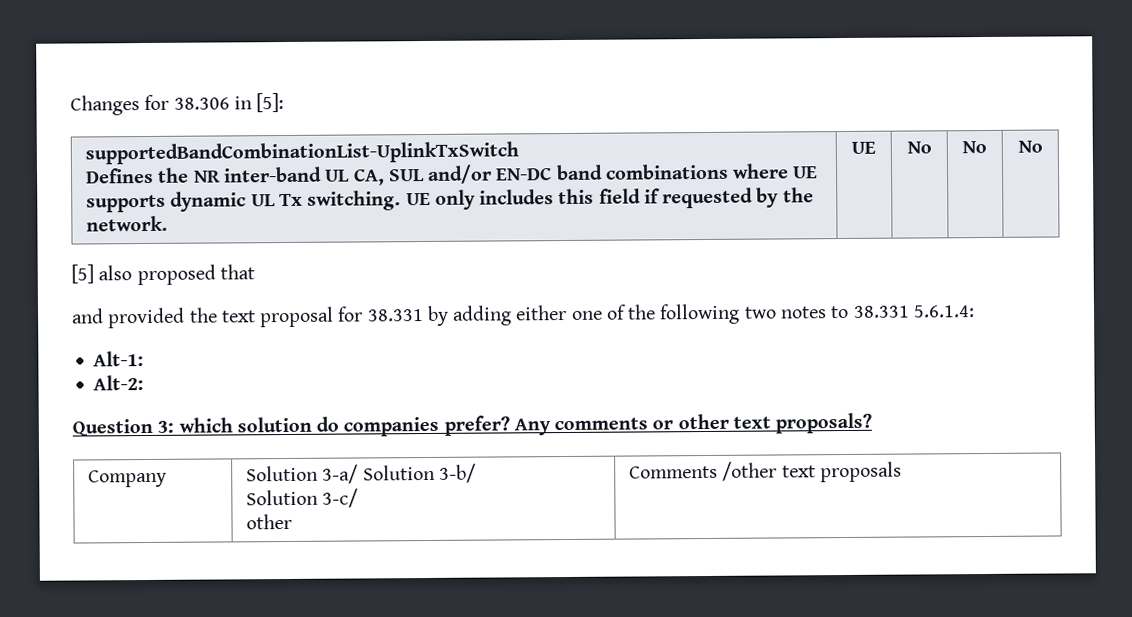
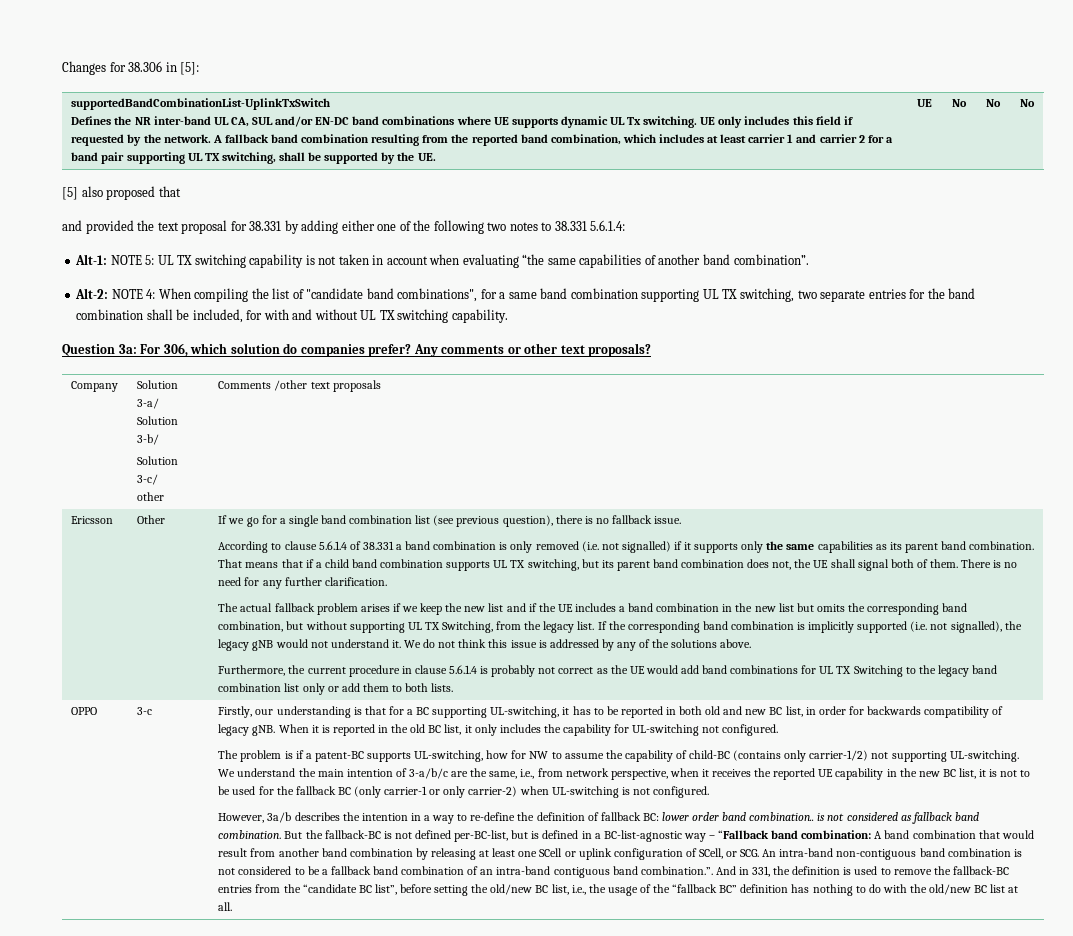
(169, 223) none -> [212,134,893,146] [71,152,436,164] A fallback band combination resulting from the reported band combination, which includes at least carrier 1 and carrier 2 for a band pair supporting UL TX switching, shall be supported by the UE.
[93,375,145,391] [72,418,175,437] // Alt-2: // Question 3: -> [110,254,809,268] [75,288,976,302] [76,309,508,323] [62,343,188,357] NOTE 5: UL TX switching capability is not taken in account when evaluating “the same capabilities of another band combination”. // Alt-2: NOTE 4: When compiling the list of "candidate band combinations", for a same band combination supporting UL TX switching, two separate entries for the band combination shall be included, for with and without UL TX switching capability. // Question 3a: For 306,
(903, 472) none -> [71,516,114,524] [137,515,166,524] [218,515,682,527] [218,541,1035,553] [218,559,1018,571] [218,577,387,589] [218,603,968,615] [218,621,1022,633] [218,639,752,651] [218,665,997,677] [218,683,454,695] [71,707,98,715] [137,707,153,715] [218,706,1004,718] [218,724,779,736] [218,750,1019,762] [218,768,1031,780] [218,786,709,798] [218,812,979,824] [218,830,1034,842] [218,848,1022,860] [218,866,1009,878] [218,884,1019,896] [218,902,233,911] // Ericsson | Other | If we go for a single band combination list (see previous question), there is no fallback issue. // According to clause 5.6.1.4 of 38.331 a band combination is only removed (i.e. not signalled) if it supports only the same capabilities as its parent band combination. That means that if a child band combination supports UL TX switching, but its parent band combination does not, the UE shall signal both of them. There is no need for any further clarification. // The actual fallback problem arises if we keep the new list and if the UE includes a band combination in the new list but omits the corresponding band combination, but without supporting UL TX Switching, from the legacy list. If the corresponding band combination is implicitly supported (i.e. not signalled), the legacy gNB would not understand it. We do not think this issue is addressed by any of the solutions above. // Furthermore, the current procedure in clause 5.6.1.4 is probably not correct as the UE would add band combinations for UL TX Switching to the legacy band combination list only or add them to both lists. // OPPO | 3-c | Firstly, our understanding is that for a BC supporting UL-switching, it has to be reported in both old and new BC list, in order for backwards compatibility of legacy gNB. When it is reported in the old BC list, it only includes the capability for UL-switching not configured. // The problem is if a patent-BC supports UL-switching, how for NW to assume the capability of child-BC (contains only carrier-1/2) not supporting UL-switching. We understand the main intention of 3-a/b/c are the same, i.e., from network perspective, when it receives the reported UE capability in the new BC list, it is not to be used for the fallback BC (only carrier-1 or only carrier-2) when UL-switching is not configured. // However, 3a/b describes the intention in a way to re-define the definition of fallback BC: lower order band combination.. is not considered as fallback band combination. But the fallback-BC is not defined per-BC-list, but is defined in a BC-list-agnostic way – “Fallback band combination: A band combination that would result from another band combination by releasing at least one SCell or uplink configuration of SCell, or SCG. An intra-band non-contiguous band combination is not considered to be a fallback band combination of an intra-band contiguous band combination.”. And in 331, the definition is used to remove the fallback-BC entries from the “candidate BC list”, before setting the old/new BC list, i.e., the usage of the “fallback BC” definition has nothing to do with the old/new BC list at all.

